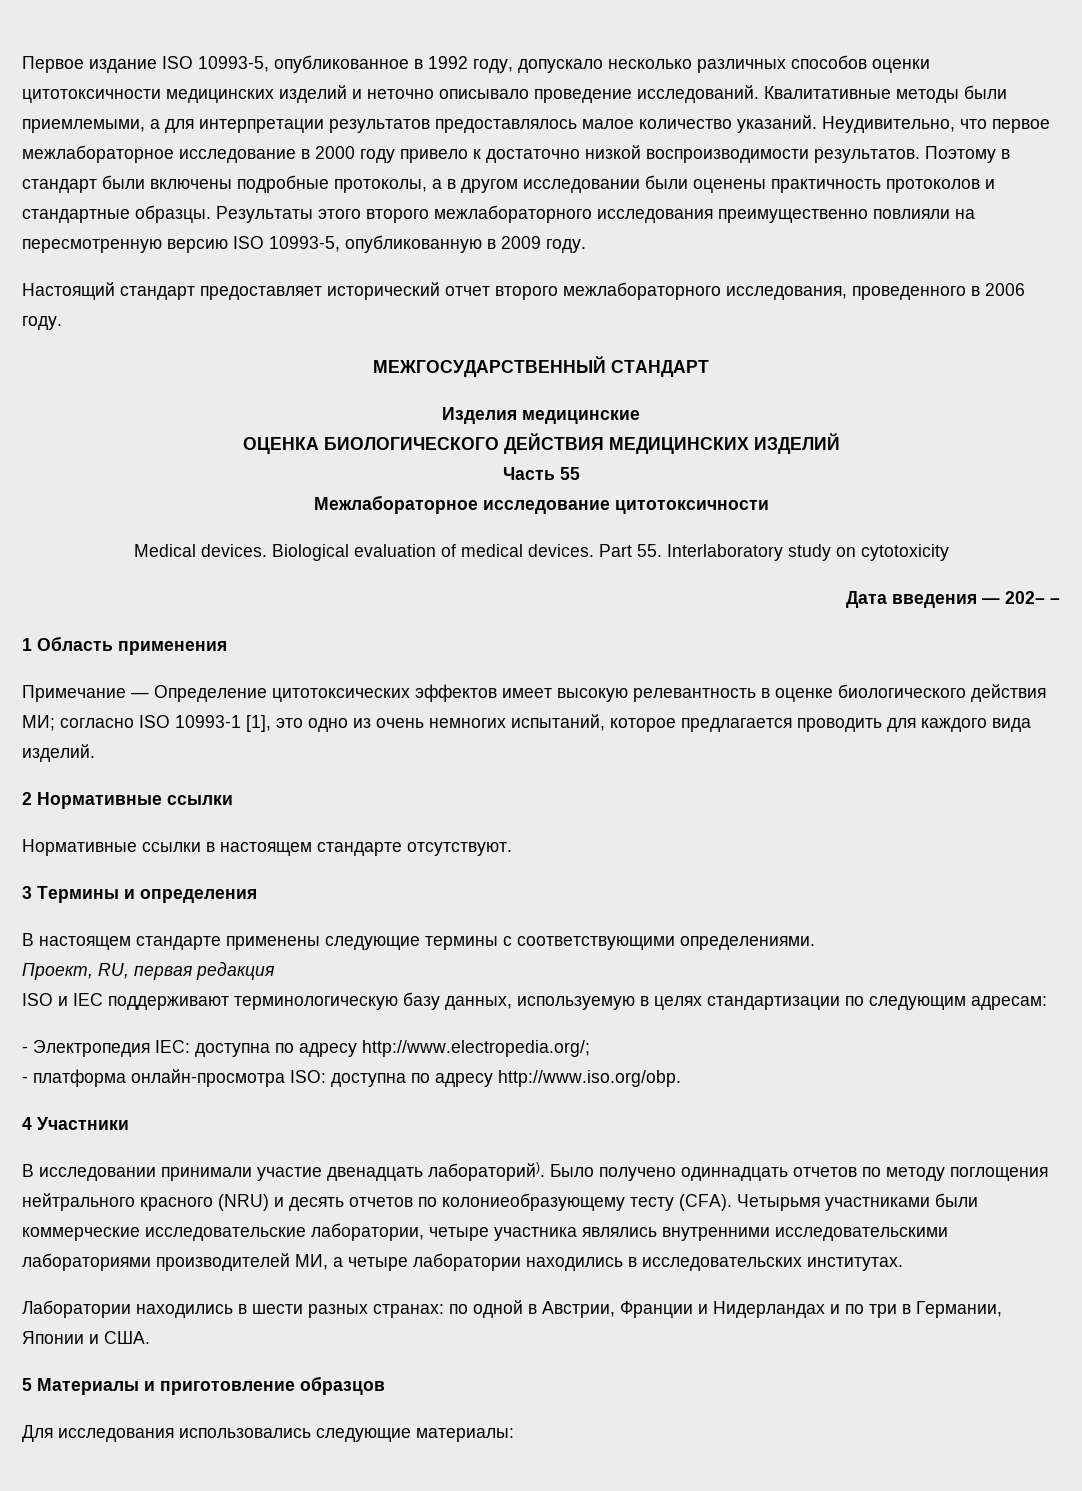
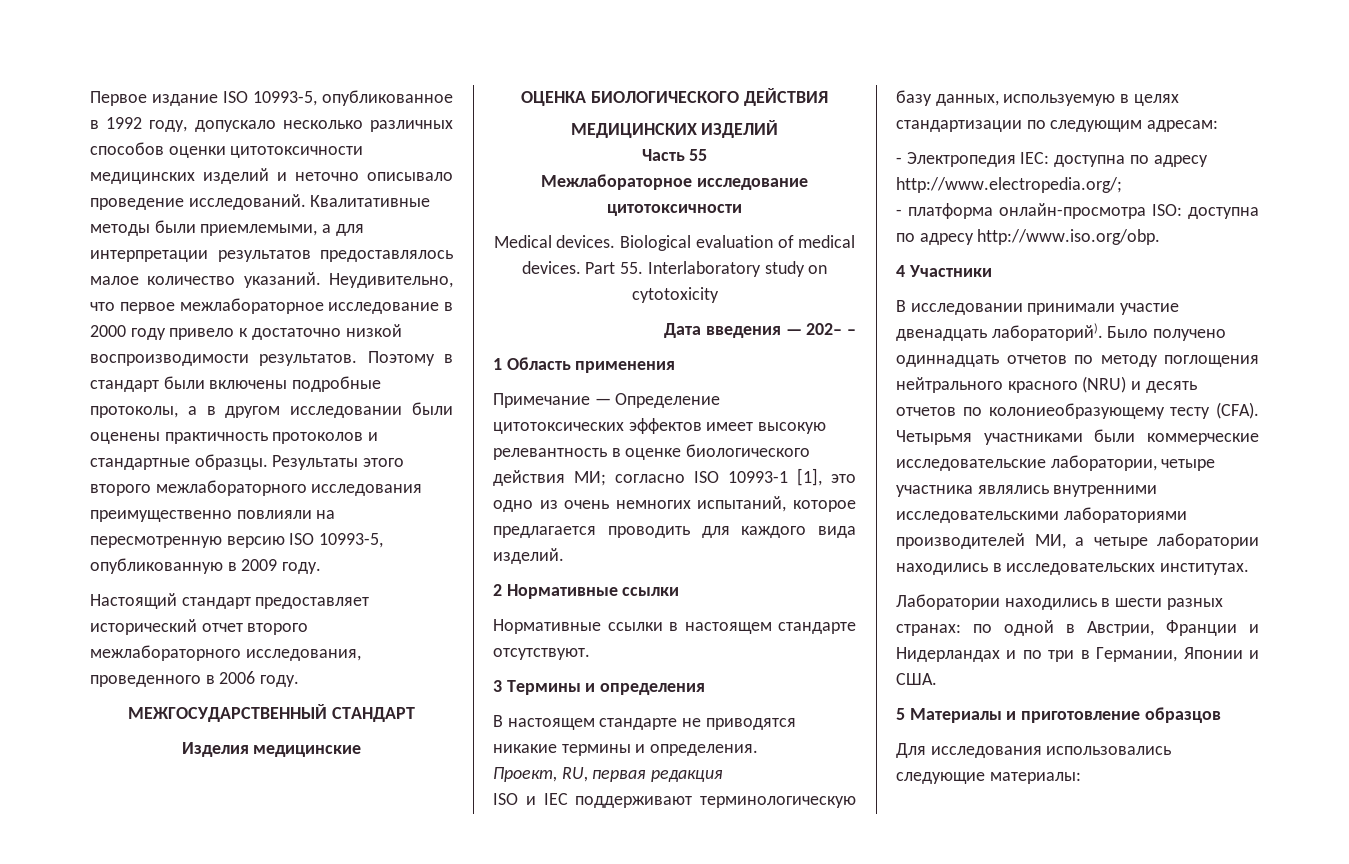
(604, 443) none -> (828, 97) //
[226,936,815,950] применены следующие термины с соответствующими определениями. -> [682,718,796,730] [493,744,759,756] не приводятся никакие термины и определения.

